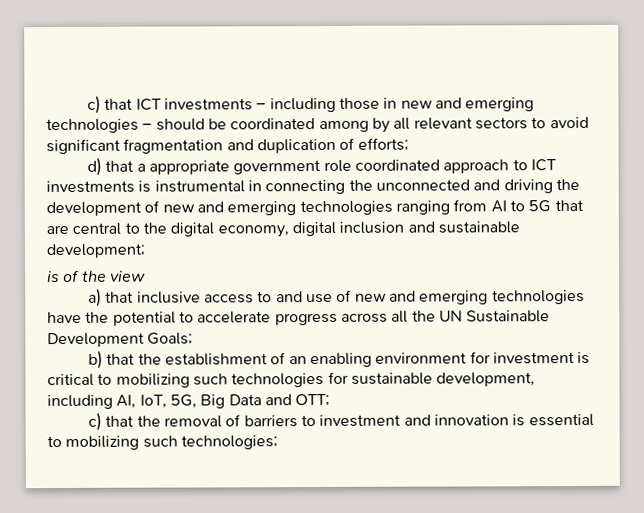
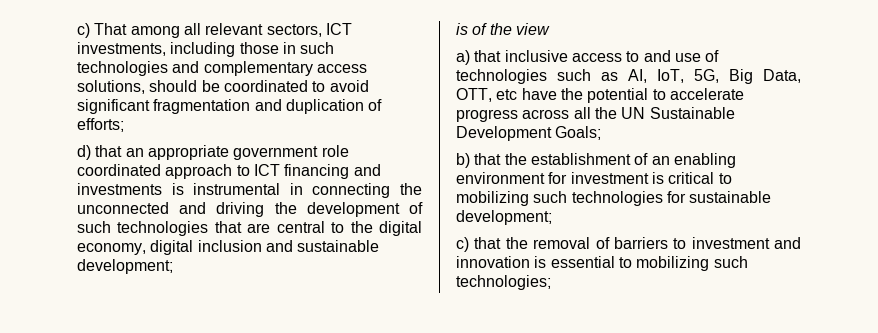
[87,95,535,114] [46,117,528,134] c) that ICT investments – including those in new and emerging technologies – should be coordinated among by all relevant sectors -> [77,23,352,38] [77,42,335,57] [77,61,367,76] [77,80,308,94] c) That among all relevant sectors, ICT investments, including those in such technologies and complementary access solutions, should be coordinated
[136,163,146,172] a -> [125,148,144,157] an
(557, 165) none -> [284,164,381,179] financing and
[162,199,552,216] new and emerging technologies ranging from AI to 5G -> [77,221,209,236] such technologies
[354,289,585,305] new and emerging technologies -> [456,69,801,84] [456,88,518,102] technologies such as AI, IoT, 5G, Big Data, OTT, etc
[436,372,536,387] [47,393,331,410] development, including AI, IoT, 5G, Big Data and OTT; -> [456,210,552,225] development;

